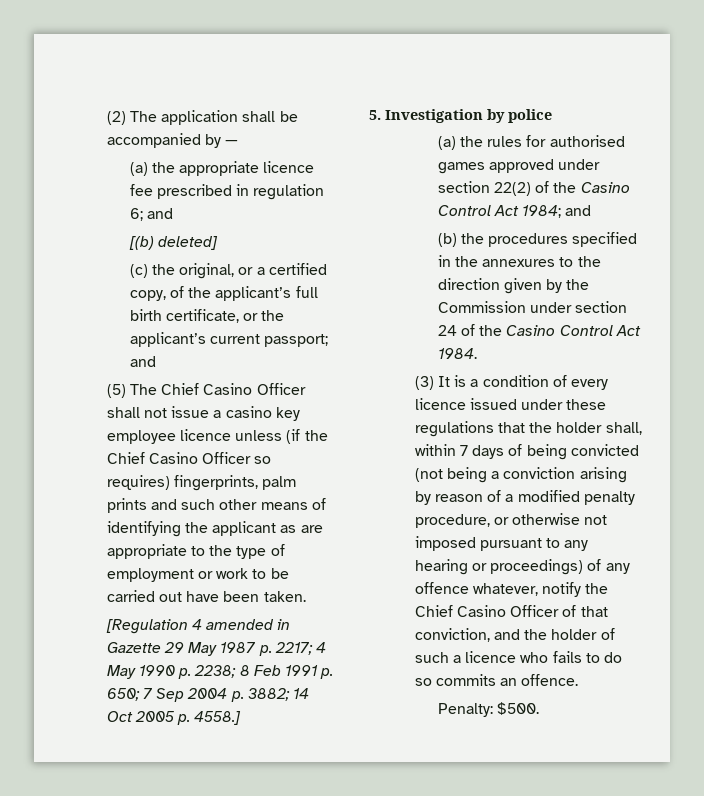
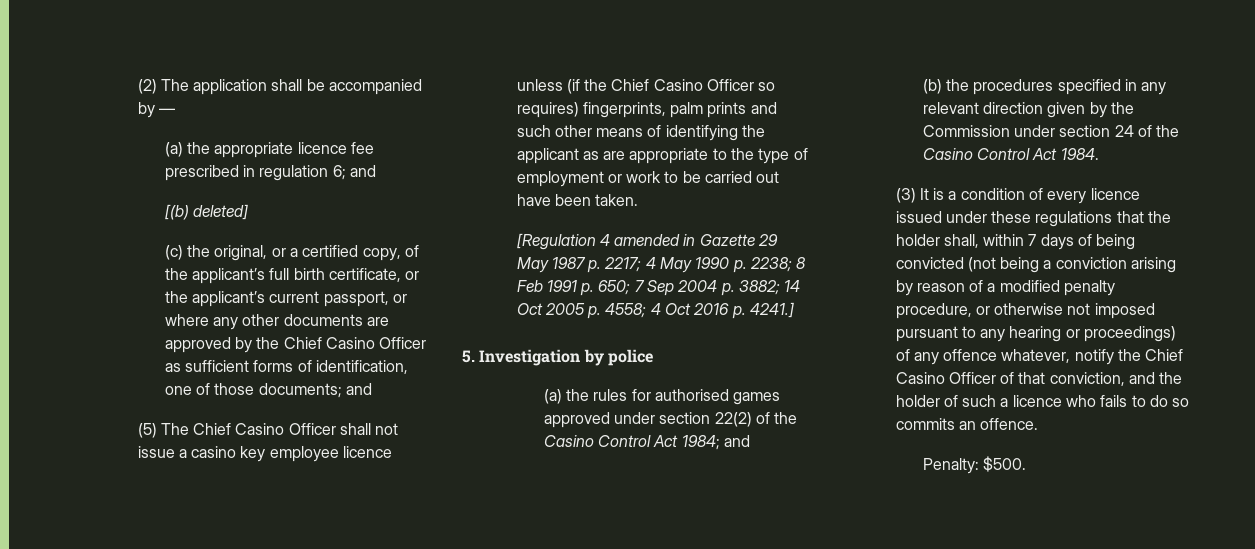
[264,334,329,347] passport; -> [323,291,408,307] [164,314,390,330] [164,337,427,353] [164,360,409,374] [164,383,342,398] passport, or where any other documents are approved by the Chief Casino Officer as sufficient forms of identification, one of those documents;
[194,711,242,725] 4558.] -> [605,302,795,319] 4558; 4 Oct 2016 p. 4241.]
[454,256,601,267] the annexures to the -> [1141,82,1167,95] [922,102,979,114] any relevant

